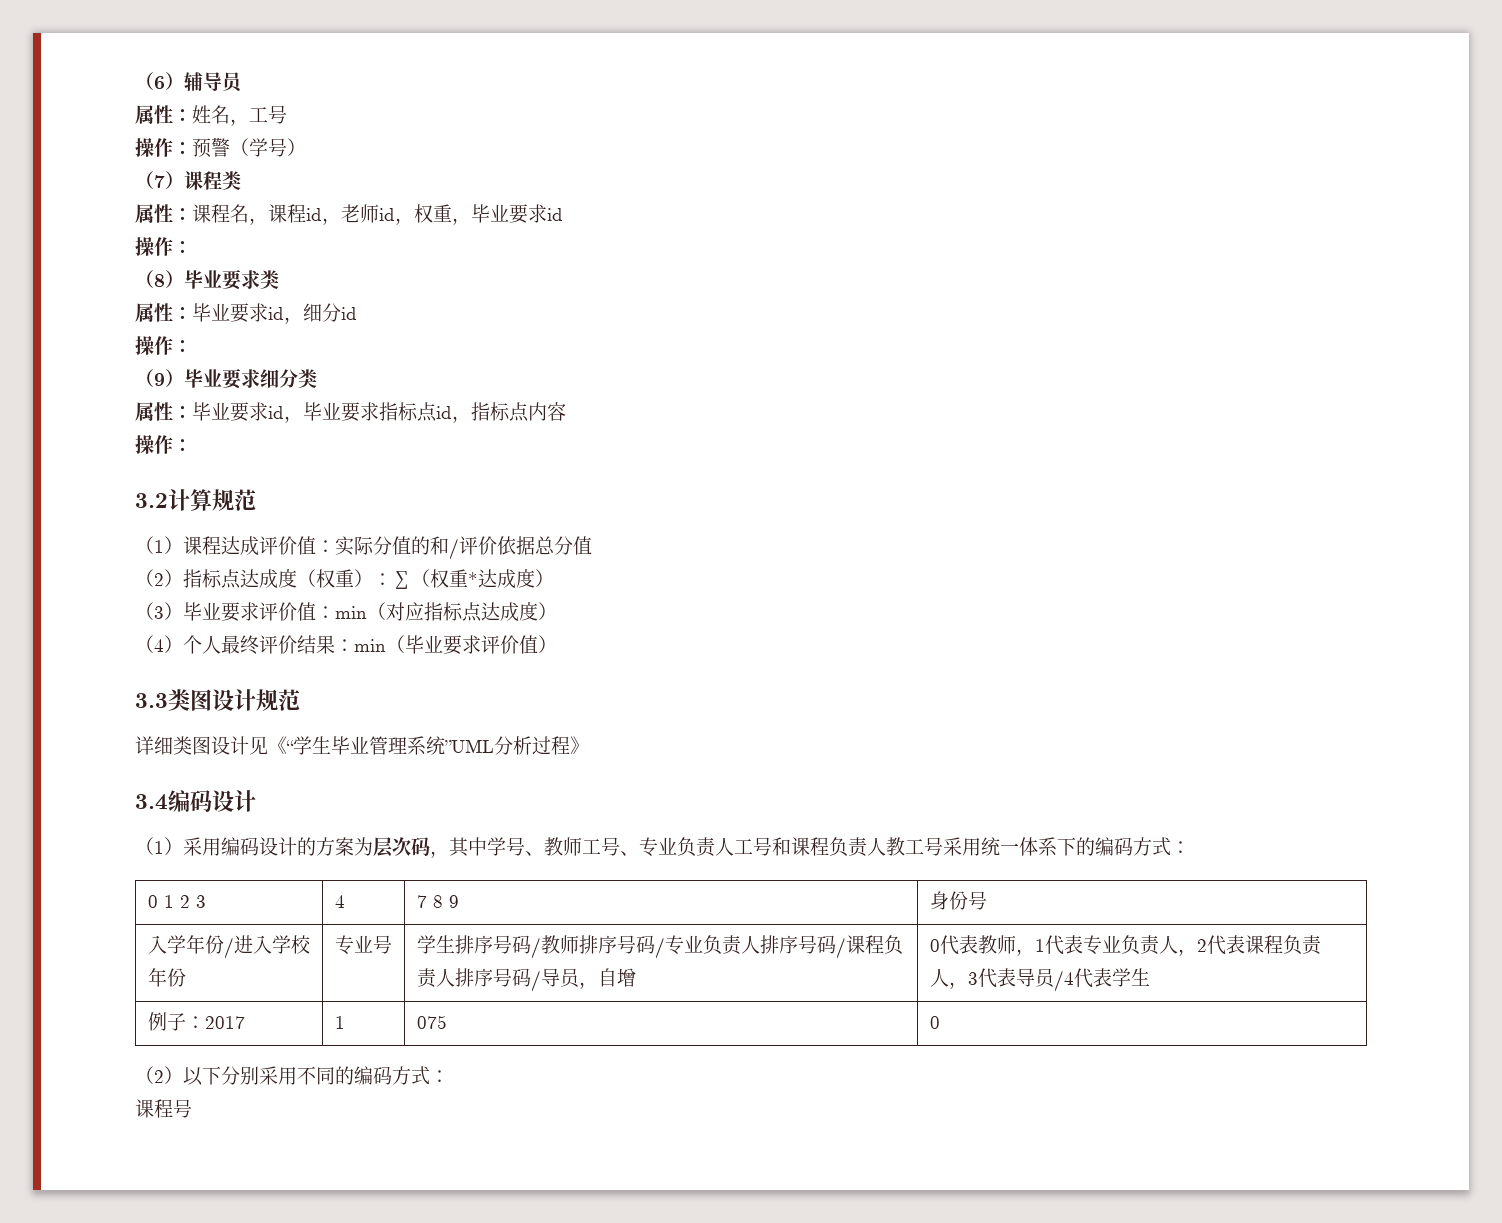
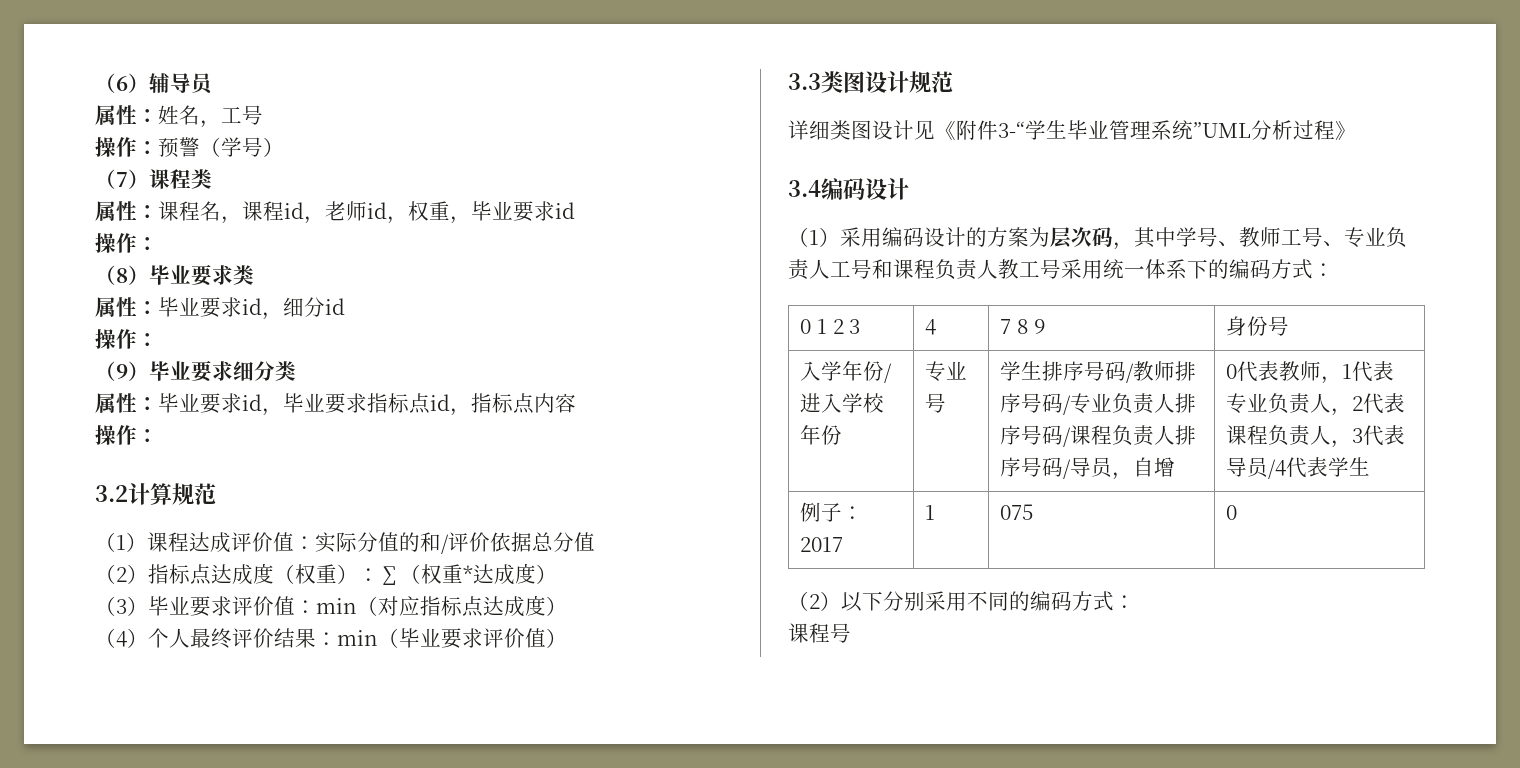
[286,740,294,753] “ -> [956,120,1025,140] 附件3-“

